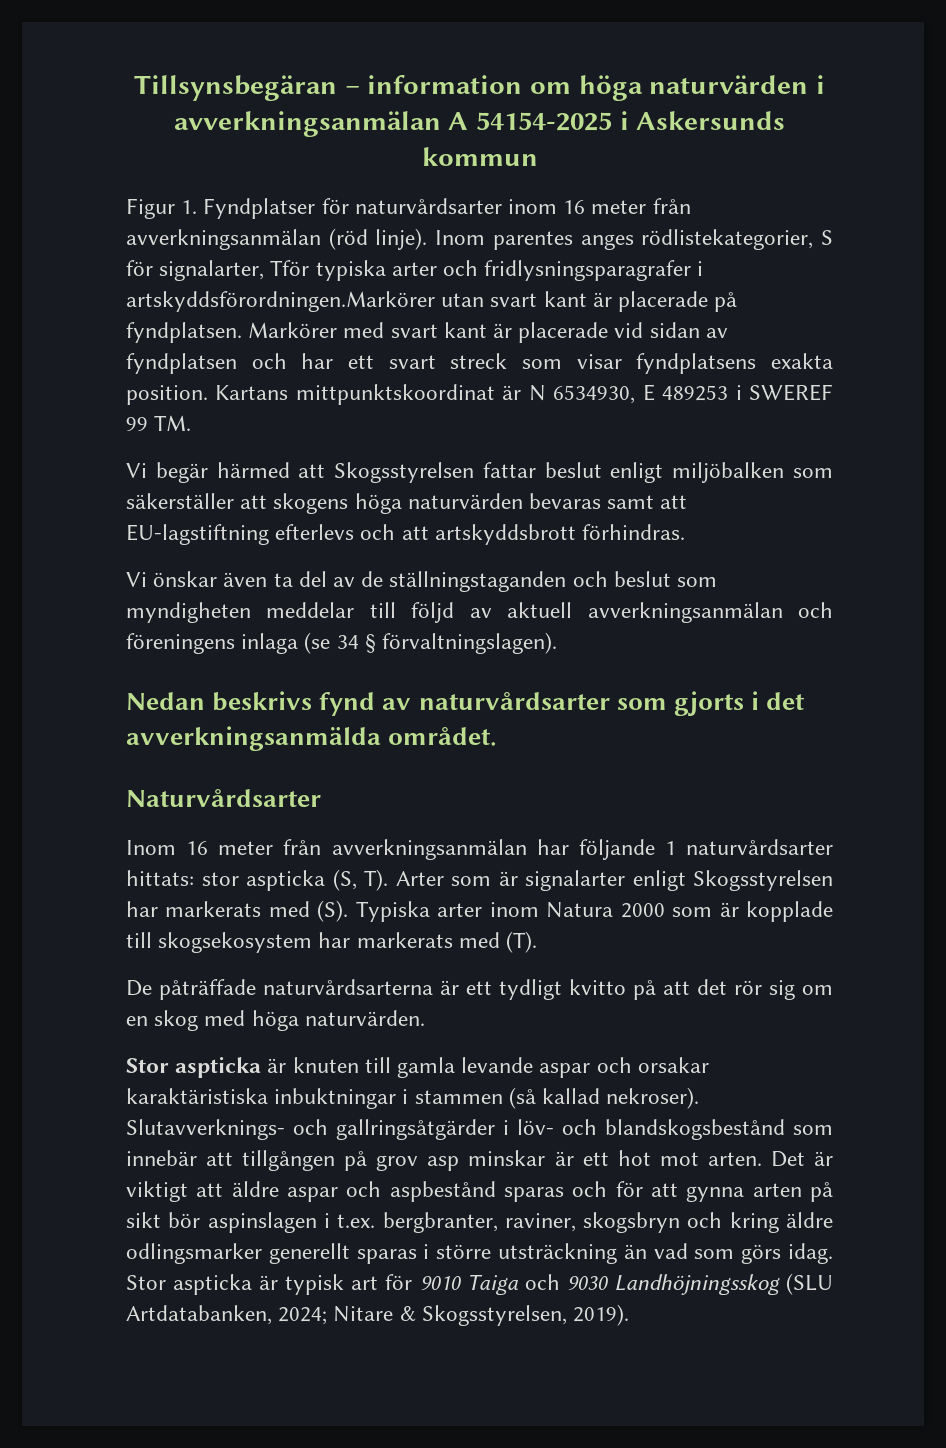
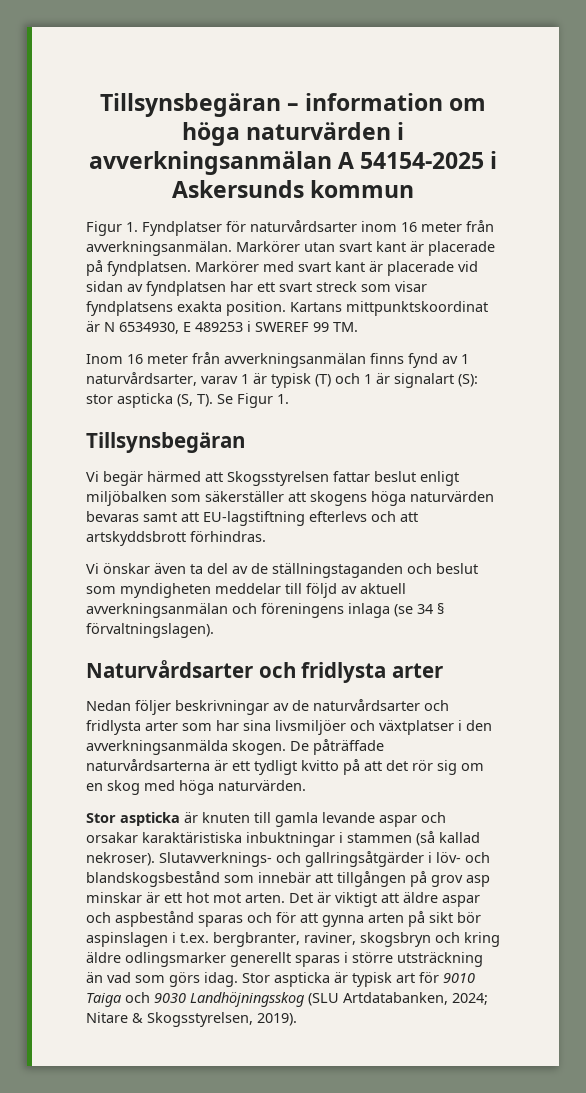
[126,228,833,250] [126,260,704,281] [126,291,435,312] avverkningsanmälan (röd linje). Inom parentes anges rödlistekategorier, S för signalarter, Tför typiska arter och fridlysningsparagrafer i artskyddsförordningen.Markörer -> [86,241,300,256] avverkningsanmälan. Markörer
[251,353,287,369] och -> (226, 288) none
(192, 423) none -> [86,352,469,368] [86,372,478,388] [86,393,289,408] [86,432,245,453] // Inom 16 meter från avverkningsanmälan finns fynd av 1 naturvårdsarter, varav 1 är typisk (T) och 1 är signalart (S): stor aspticka (S, T). Se Figur 1. // Tillsynsbegäran
[126,691,806,716] [126,726,498,751] [126,789,321,807] [126,839,833,860] [126,869,833,891] [126,900,833,922] [126,931,538,953] Nedan beskrivs fynd av naturvårdsarter som gjorts i det avverkningsanmälda området. // Naturvårdsarter // Inom 16 meter från avverkningsanmälan har följande 1 naturvårdsarter hittats: stor aspticka (S, T). Arter som är signalarter enligt Skogsstyrelsen har markerats med (S). Typiska arter inom Natura 2000 som är kopplade till skogsekosystem har markerats med (T). // -> [86,660,443,683] [86,699,449,715] [86,720,492,735] [86,740,286,755] Naturvårdsarter och fridlysta arter // Nedan följer beskrivningar av de naturvårdsarter och fridlysta arter som har sina livsmiljöer och växtplatser i den avverkningsanmälda skogen.

